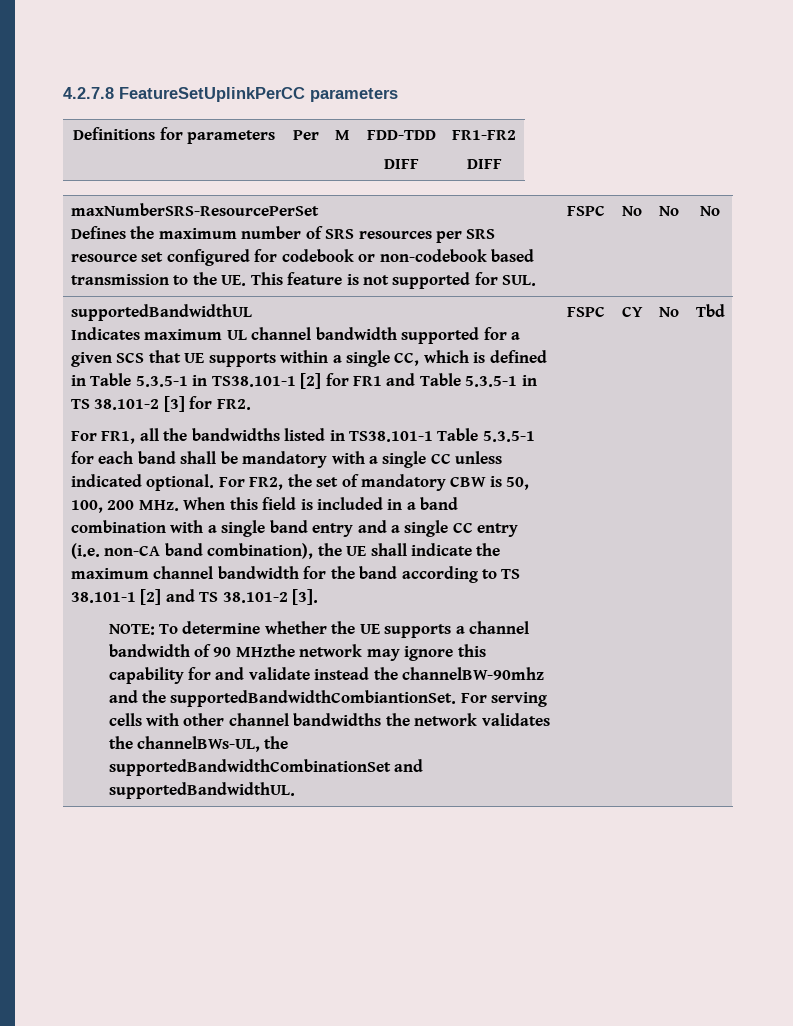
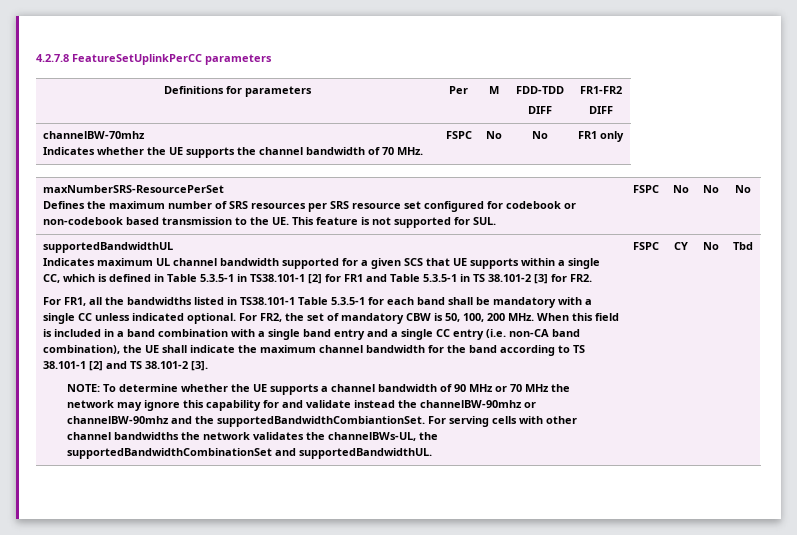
(502, 164) none -> [42,131,145,139] [42,147,423,158] [445,131,472,139] [485,131,502,139] [531,131,548,139] [578,131,624,142] // channelBW-70mhz // Indicates whether the UE supports the channel bandwidth of 70 MHz. | FSPC | No | No | FR1 only
[235,644,295,657] MHzthe -> [468,384,570,392] MHz or 70 MHz the
(545, 673) none -> [523,402,536,408] [66,416,169,424] or channelBW-90mhz

